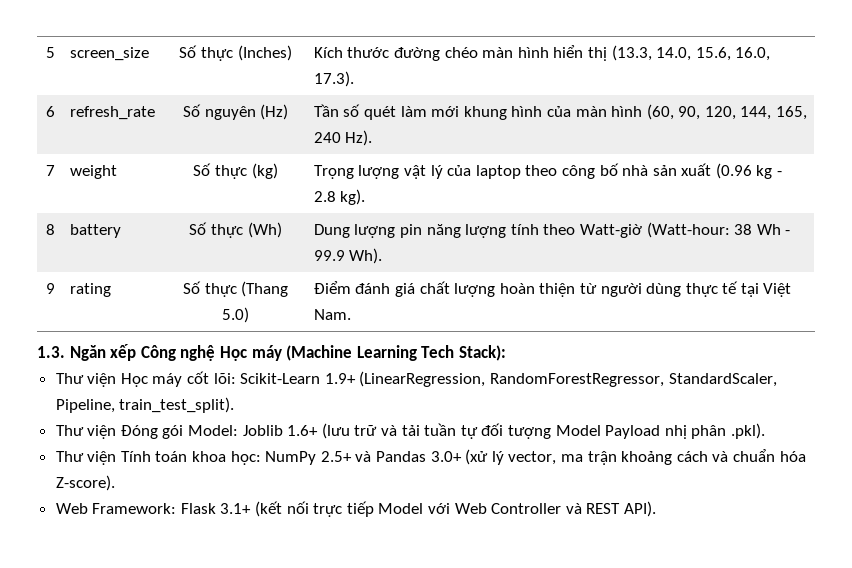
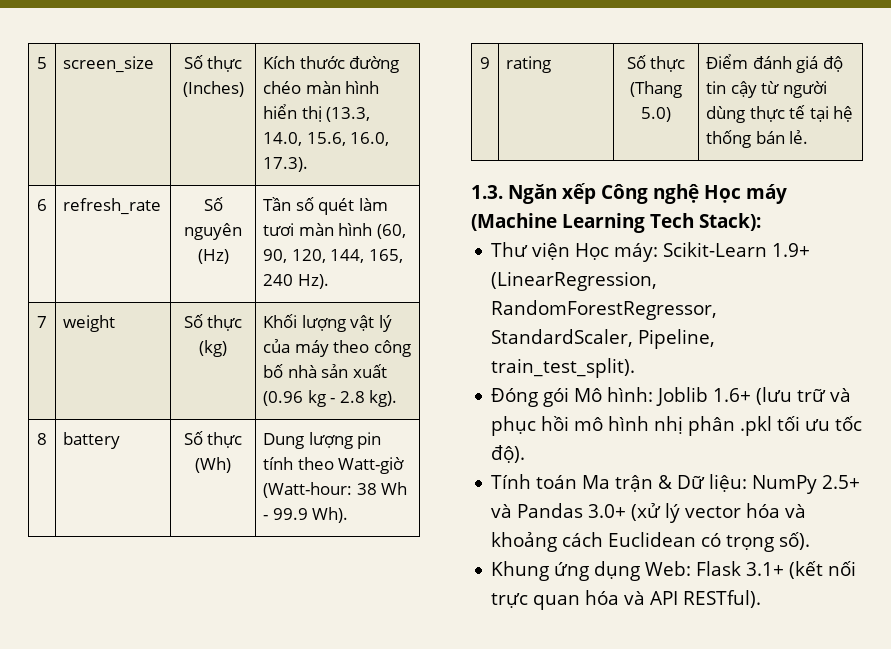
[431,106,571,120] mới khung hình của -> [263,223,295,236] tươi
[313,165,354,179] Trọng -> [263,314,298,328] Khối
[475,165,521,179] laptop -> [294,340,329,357] máy
[426,224,507,238] năng lượng -> (382, 440) none
[419,281,576,297] chất lượng hoàn thiện -> [822,56,843,72] [706,81,757,98] độ tin cậy
[763,283,792,297] [313,309,351,320] Việt Nam. -> [833,106,854,122] [706,130,809,148] hệ thống bán lẻ.
[152,371,236,387] máy cốt lõi: -> [614,243,659,262] máy:
[55,425,239,439] Thư viện Đóng gói Model: -> [491,387,654,407] Đóng gói Mô hình:
[401,423,765,439] [55,451,261,465] tải tuần tự đối tượng Model Payload nhị phân .pkl). // Thư viện Tính toán khoa học: -> [491,416,863,436] [491,445,526,463] [491,474,748,492] phục hồi mô hình nhị phân .pkl tối ưu tốc độ). // Tính toán Ma trận & Dữ liệu:
[508,449,806,465] [55,475,115,491] [55,503,177,514] vector, ma trận khoảng cách và chuẩn hóa Z-score). // Web Framework: -> [685,503,807,518] [491,532,811,552] [491,561,692,581] vector hóa và khoảng cách Euclidean có trọng số). // Khung ứng dụng Web:
[346,501,656,517] tiếp Model với Web Controller và REST API). -> [533,590,762,610] quan hóa và API RESTful).

